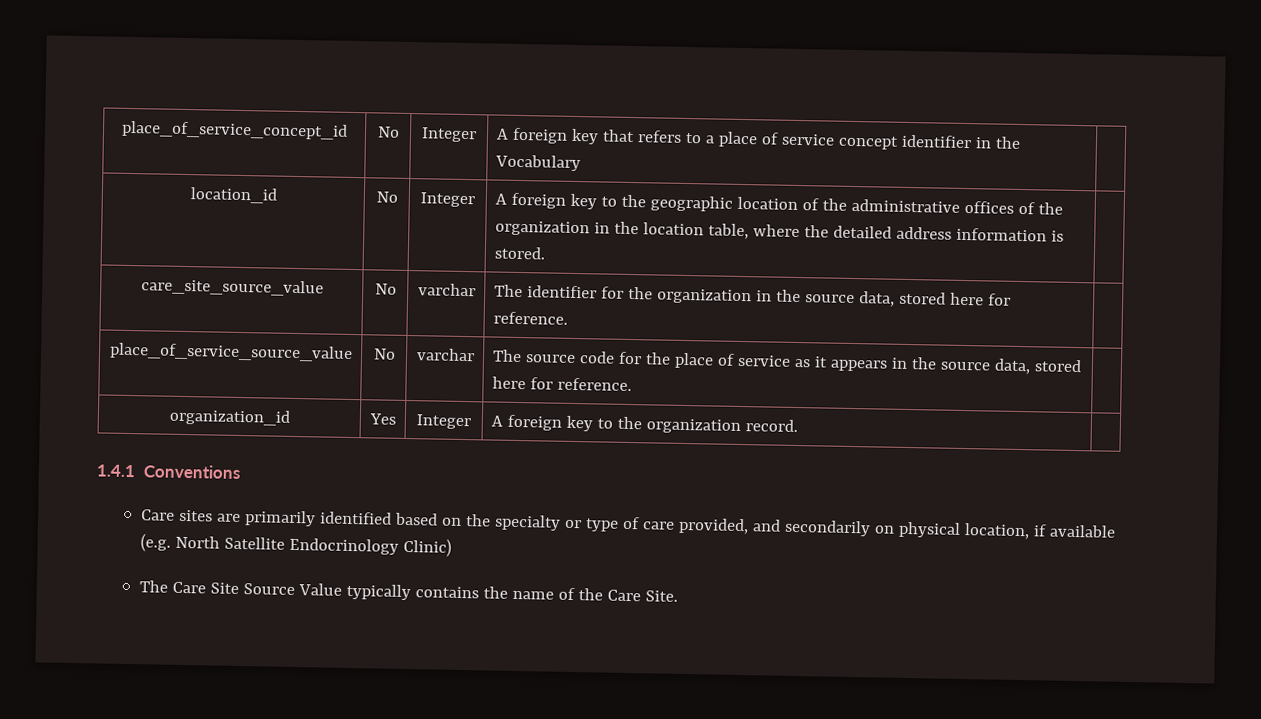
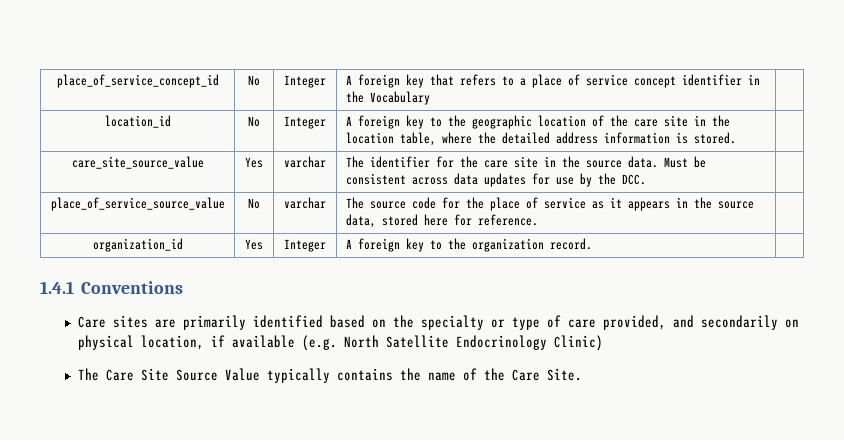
[850,198,1063,215] [494,220,590,237] administrative offices of the organization -> [633,115,688,127] care site
[374,283,397,295] No -> [245,157,263,168] Yes
[656,288,1011,307] [492,311,568,325] organization in the source data, stored here for reference. -> [483,156,706,168] [345,173,646,187] care site in the source data. Must be consistent across data updates for use by the DCC.

